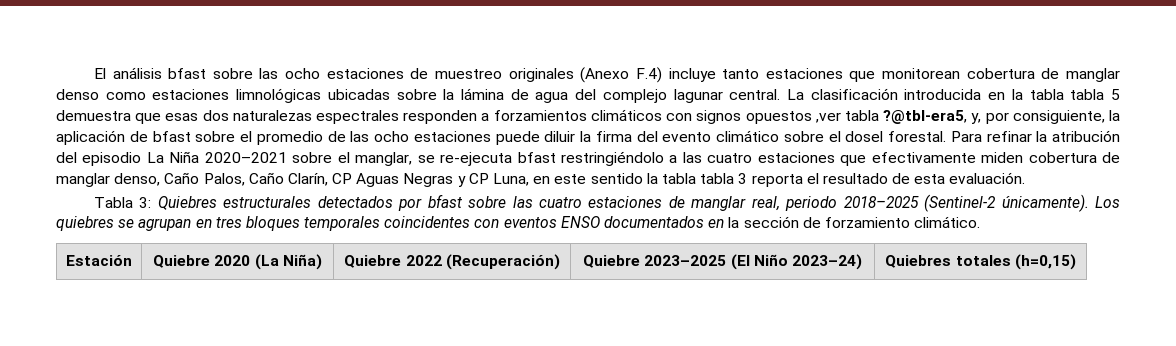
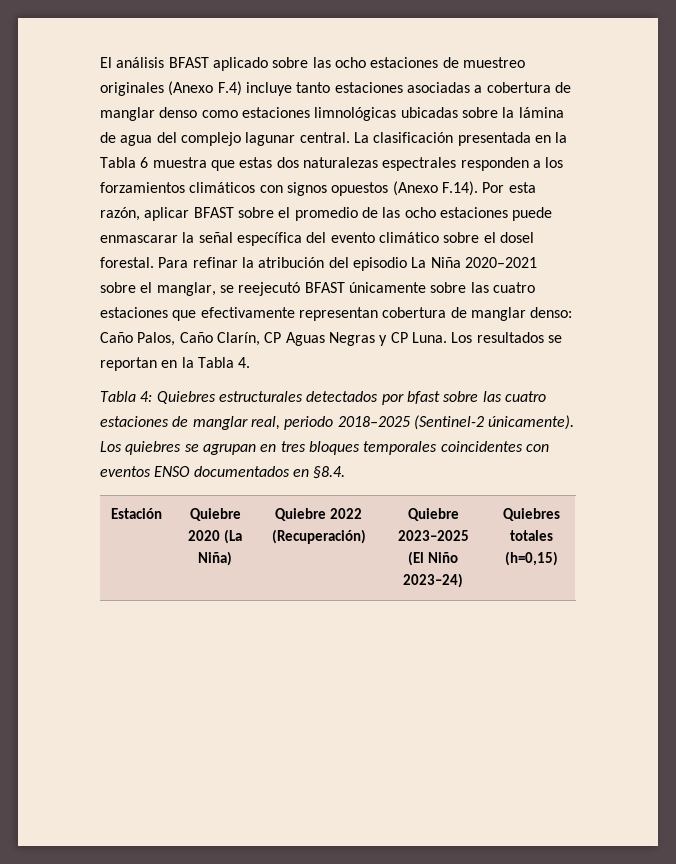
[168,68,207,79] bfast -> [168,57,268,71] BFAST aplicado
[849,68,961,82] que monitorean -> [406,82,483,93] asociadas a
[904,89,1120,100] [56,110,199,124] introducida en la tabla tabla 5 demuestra que esas -> [457,132,568,146] [100,157,273,171] presentada en la Tabla 6 muestra que estas
(490, 117) none -> [545,157,564,168] los
[814,110,1120,124] [56,130,191,145] ,ver tabla ?@tbl-era5, y, por consiguiente, la aplicación de bfast -> [392,181,536,196] [100,207,234,221] (Anexo F.14). Por esta razón, aplicar BFAST
[544,131,632,142] diluir la firma -> [100,232,302,246] enmascarar la señal específica
[440,151,678,166] re-ejecuta bfast restringiéndolo a -> [238,282,467,296] reejecutó BFAST únicamente sobre
[981,152,1121,163] [56,173,161,187] miden cobertura de manglar denso, -> [298,307,573,321] representan cobertura de manglar denso:
[493,172,1026,187] [93,197,152,208] Luna, en este sentido la tabla tabla 3 reporta el resultado de esta evaluación. // Tabla 3: -> [411,332,562,343] [100,357,251,371] [100,391,153,402] Luna. Los resultados se reportan en la Tabla 4. // Tabla 4:
[728,216,981,228] la sección de forzamiento climático. -> [313,466,346,479] §8.4.

